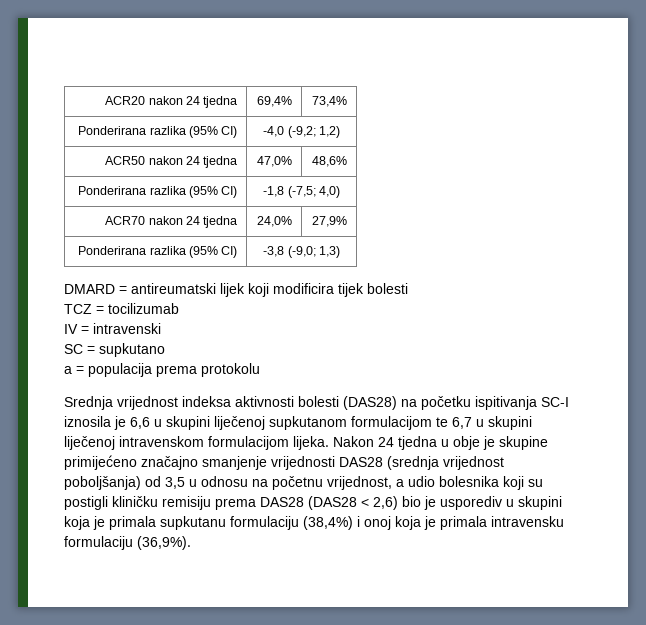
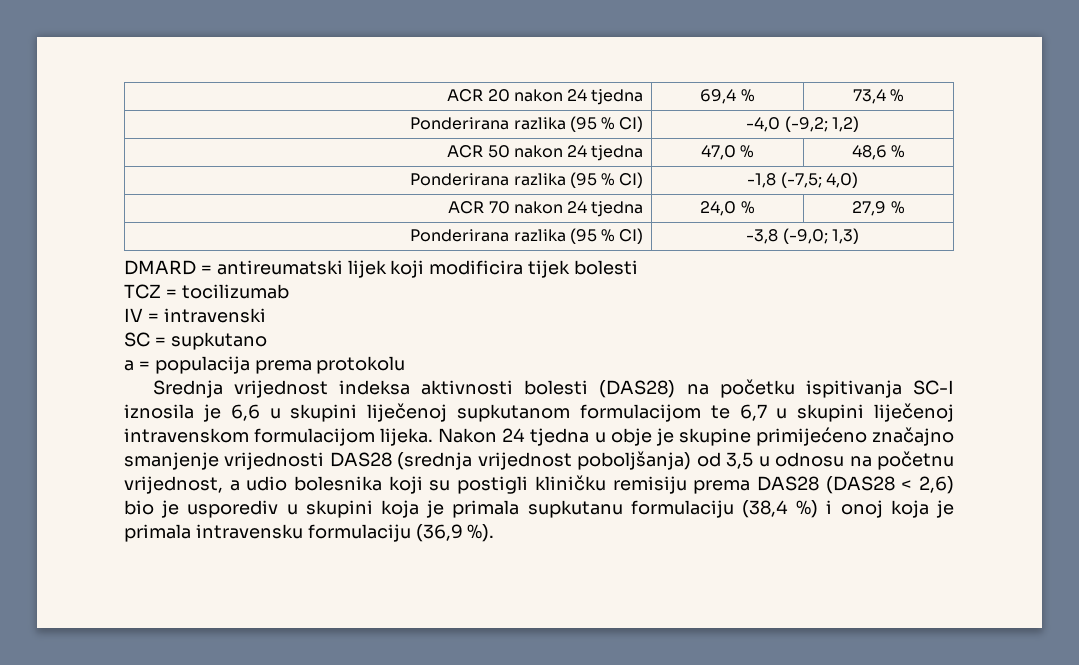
[105,96,238,108] [256,96,292,107] [311,96,347,107] [78,126,219,138] ACR20 nakon 24 tjedna | 69,4% | 73,4% // Ponderirana razlika (95% -> [447,89,644,105] [700,89,755,104] [852,89,905,104] [410,116,616,132] ACR 20 nakon 24 tjedna | 69,4 % | 73,4 % // Ponderirana razlika (95 %
[105,156,238,168] [256,156,292,167] [311,156,347,167] [78,186,219,198] ACR50 nakon 24 tjedna | 47,0% | 48,6% // Ponderirana razlika (95% -> [447,145,644,161] [700,145,755,160] [851,145,906,160] [410,172,616,188] ACR 50 nakon 24 tjedna | 47,0 % | 48,6 % // Ponderirana razlika (95 %
[105,216,238,228] [256,216,292,227] [311,216,347,227] [78,246,219,258] ACR70 nakon 24 tjedna | 24,0% | 27,9% // Ponderirana razlika (95% -> [448,201,644,217] [700,201,755,216] [852,201,905,216] [410,228,616,244] ACR 70 nakon 24 tjedna | 24,0 % | 27,9 % // Ponderirana razlika (95 %
[303,516,353,530] (38,4%) -> [742,500,819,518] (38,4 %)
[137,536,191,550] (36,9%). -> [415,524,495,542] (36,9 %).

